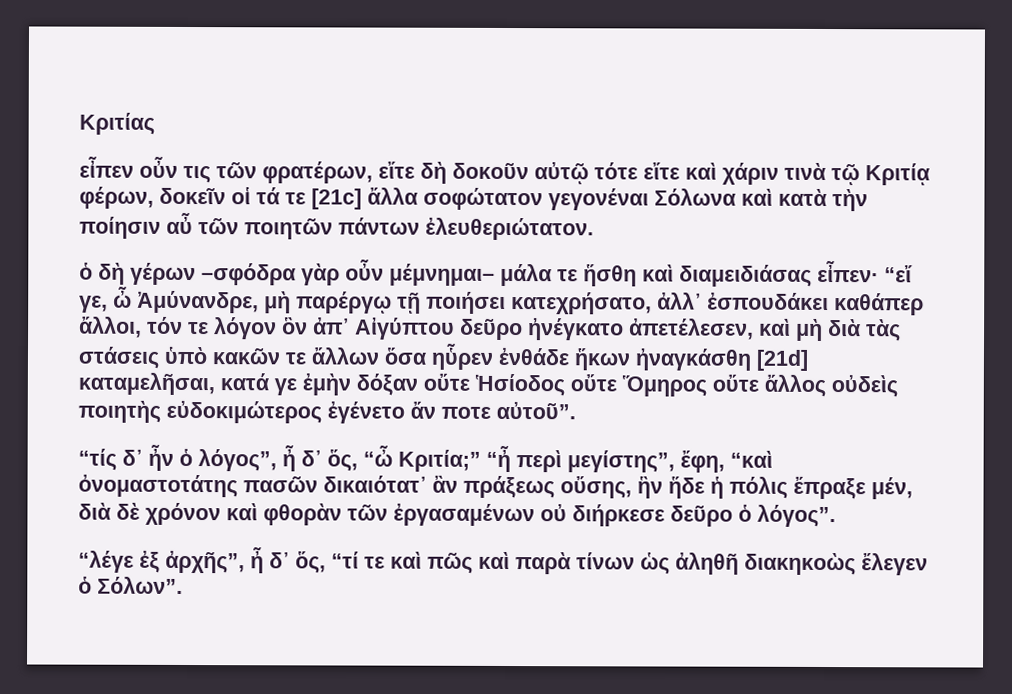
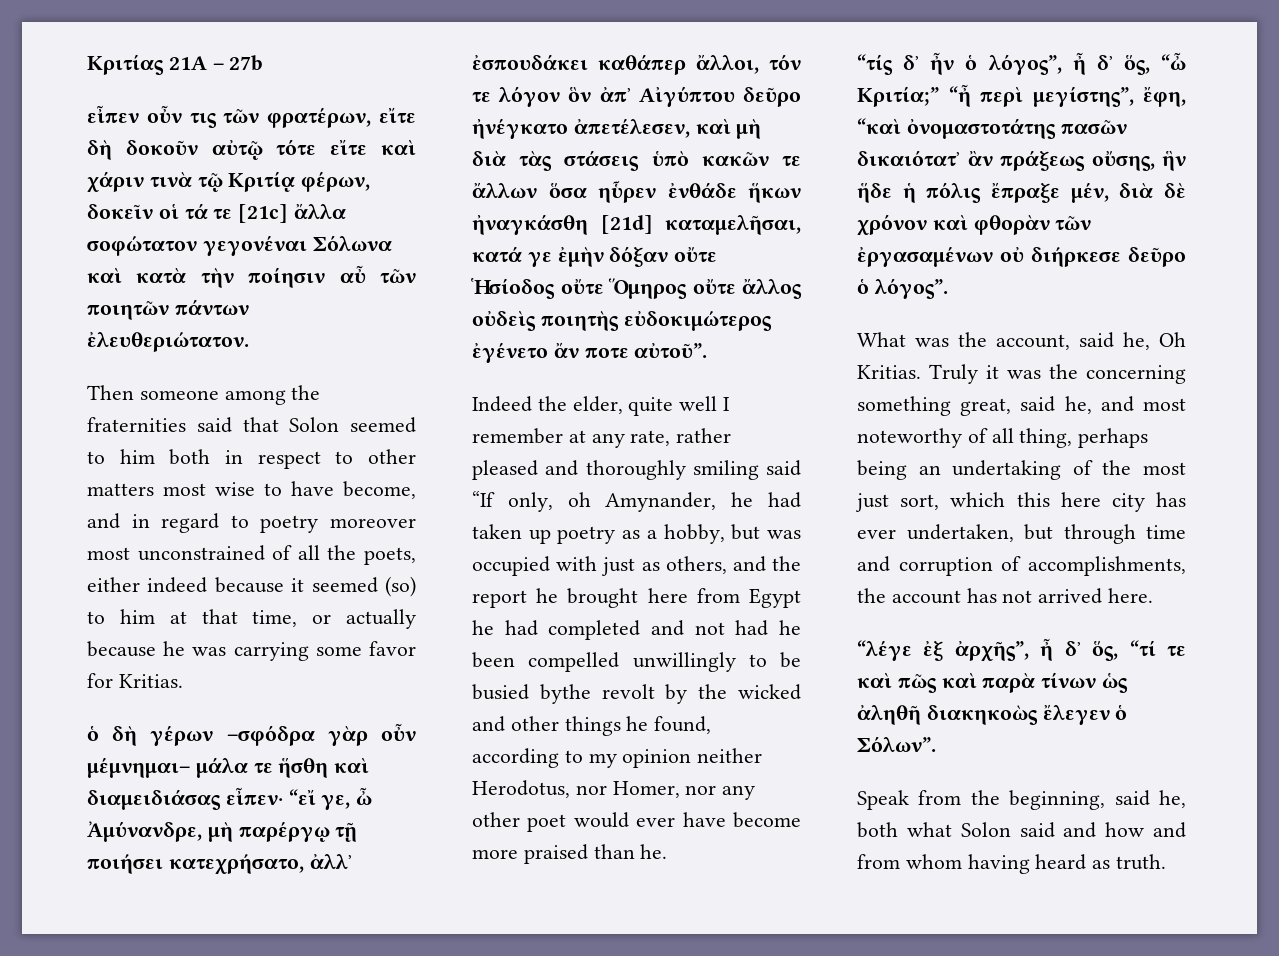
(155, 123) none -> [168,55,264,71] 21A – 27b
(594, 228) none -> [87,385,321,405] [87,417,416,433] [87,449,417,469] [87,481,416,499] [87,513,416,533] [87,545,416,565] [87,576,416,597] [87,609,417,629] [87,641,417,661] [87,673,183,688] // Then someone among the fraternities said that Solon seemed to him both in respect to other matters most wise to have become, and in regard to poetry moreover most unconstrained of all the poets, either indeed because it seemed (so) to him at that time, or actually because he was carrying some favor for Kritias.
(576, 410) none -> [472,396,731,416] [472,428,732,448] [472,460,801,480] [472,491,801,512] [472,524,801,544] [472,556,801,576] [472,588,801,608] [472,620,801,640] [472,652,801,672] [472,684,801,704] [472,716,712,736] [472,748,763,768] [472,780,756,800] [472,812,801,832] [472,844,668,864] // Indeed the elder, quite well I remember at any rate, rather pleased and thoroughly smiling said “If only, oh Amynander, he had taken up poetry as a hobby, but was occupied with just as others, and the report he brought here from Egypt he had completed and not had he been compelled unwillingly to be busied bythe revolt by the wicked and other things he found, according to my opinion neither Herodotus, nor Homer, nor any other poet would ever have become more praised than he.
(836, 516) none -> [857,332,1186,350] [857,364,1186,384] [857,396,1186,416] [857,428,1149,448] [857,460,1186,480] [855,492,1186,512] [857,524,1186,544] [857,556,1186,576] [857,588,1154,604] // What was the account, said he, Oh Kritias. Truly it was the concerning something great, said he, and most noteworthy of all thing, perhaps being an undertaking of the most just sort, which this here city has ever undertaken, but through time and corruption of accomplishments, the account has not arrived here.
(183, 585) none -> [857,790,1186,810] [857,822,1186,838] [857,854,1167,874] // Speak from the beginning, said he, both what Solon said and how and from whom having heard as truth.

